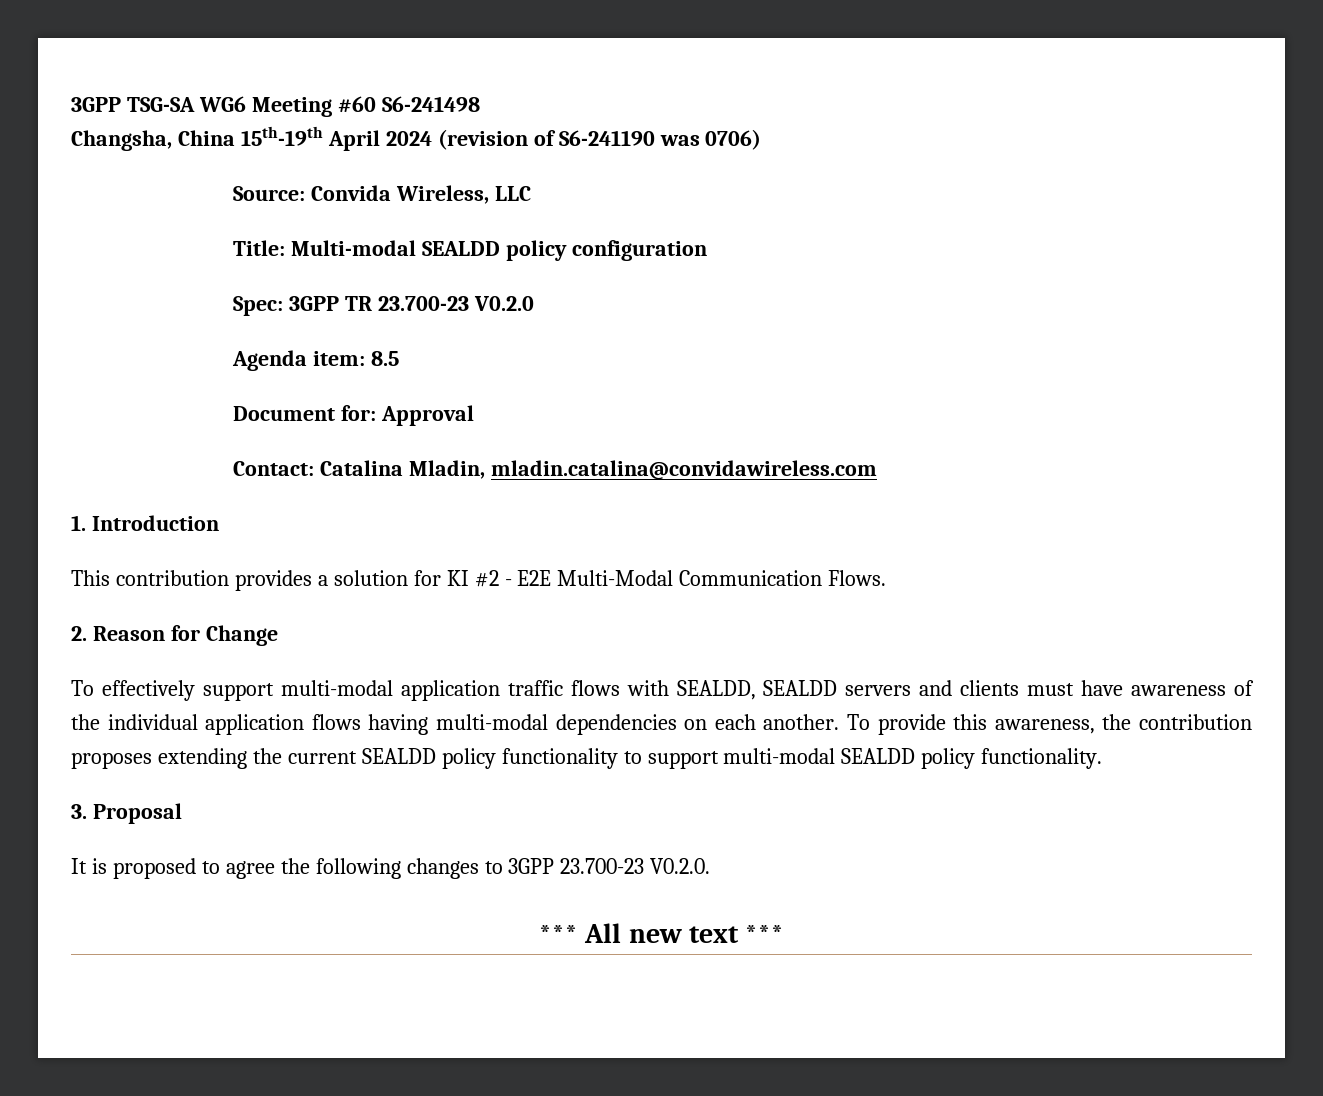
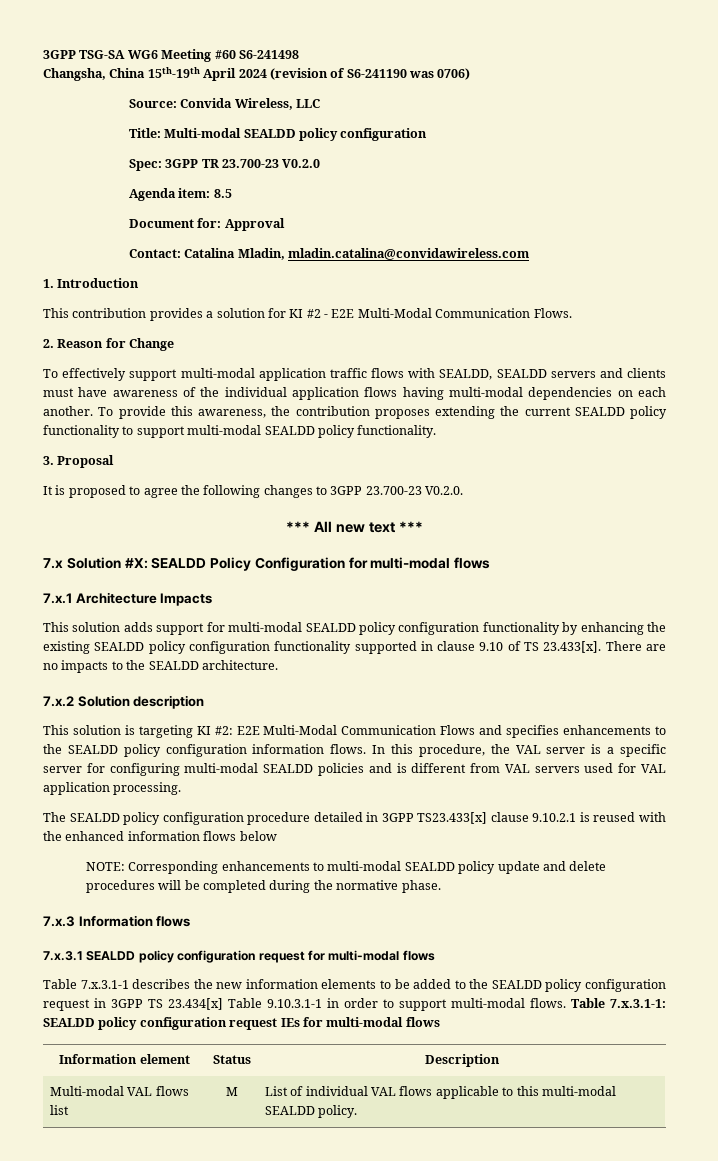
(785, 934) none -> [43,557,491,571] [43,592,213,606] [43,622,666,635] [43,641,666,654] [43,660,278,673] [43,695,205,709] [43,725,666,738] [43,744,666,757] [43,763,667,776] [43,782,182,795] [43,812,667,825] [43,831,277,841] [85,861,607,874] [85,880,441,893] [43,915,191,927] [43,950,435,963] [43,979,666,992] [43,998,666,1011] [43,1017,440,1030] [59,1054,190,1064] [213,1055,251,1064] [425,1054,500,1067] [49,1086,189,1096] [49,1105,69,1115] [226,1087,238,1096] [264,1086,616,1099] [264,1105,358,1118] // 7.x Solution #X: SEALDD Policy Configuration for multi-modal flows // 7.x.1 Architecture Impacts // This solution adds support for multi-modal SEALDD policy configuration functionality by enhancing the existing SEALDD policy configuration functionality supported in clause 9.10 of TS 23.433[x]. There are no impacts to the SEALDD architecture. // 7.x.2 Solution description // This solution is targeting KI #2: E2E Multi-Modal Communication Flows and specifies enhancements to the SEALDD policy configuration information flows. In this procedure, the VAL server is a specific server for configuring multi-modal SEALDD policies and is different from VAL servers used for VAL application processing. // The SEALDD policy configuration procedure detailed in 3GPP TS23.433[x] clause 9.10.2.1 is reused with the enhanced information flows below // NOTE: Corresponding enhancements to multi-modal SEALDD policy update and delete procedures will be completed during the normative phase. // 7.x.3 Information flows // 7.x.3.1 SEALDD policy configuration request for multi-modal flows // Table 7.x.3.1-1 describes the new information elements to be added to the SEALDD policy configuration request in 3GPP TS 23.434[x] Table 9.10.3.1-1 in order to support multi-modal flows. Table 7.x.3.1-1: SEALDD policy configuration request IEs for multi-modal flows // Information element | Status | Description // Multi-modal VAL flows list | M | List of individual VAL flows applicable to this multi-modal SEALDD policy.

